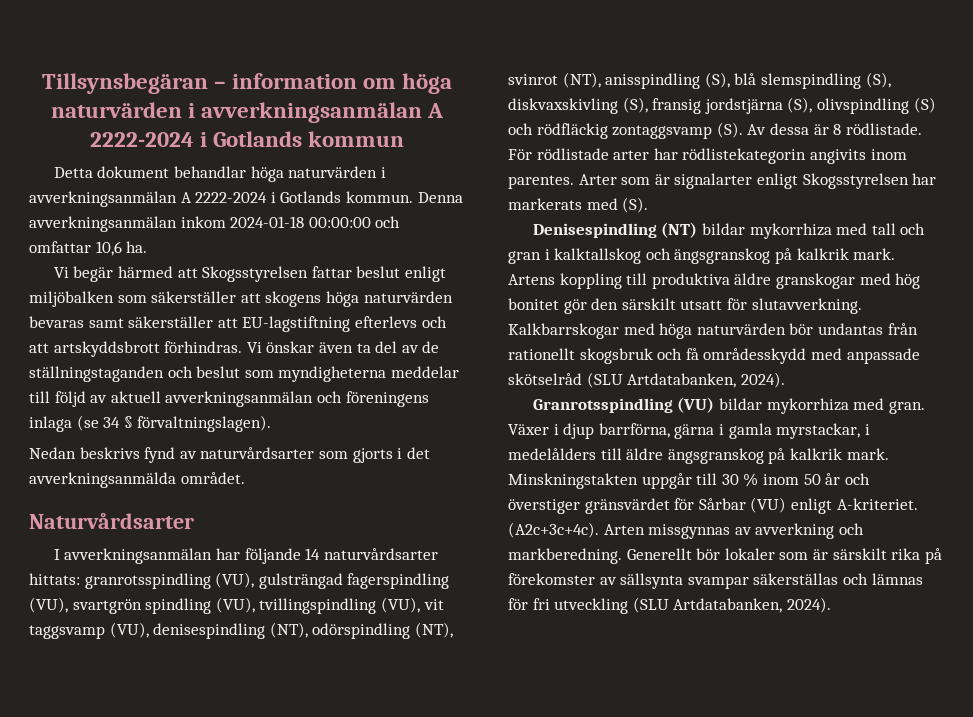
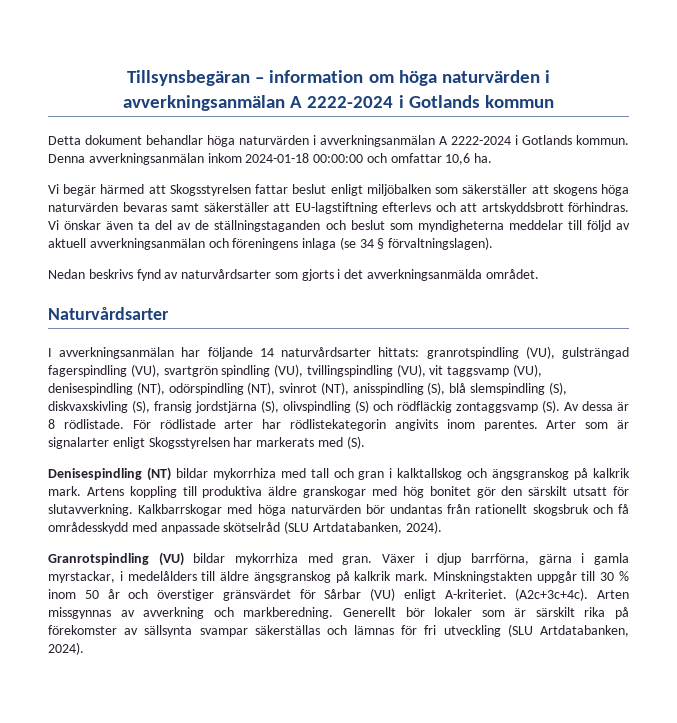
[84,573,211,589] granrotsspindling -> [426,347,519,359] granrotspindling
[532,398,673,413] Granrotsspindling -> [48,553,149,565] Granrotspindling

